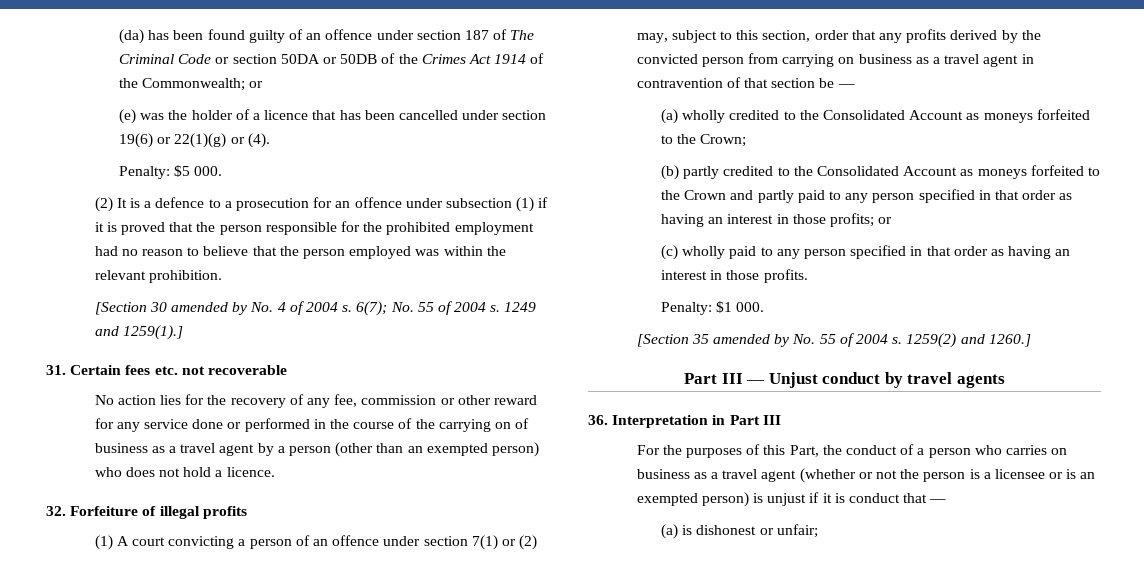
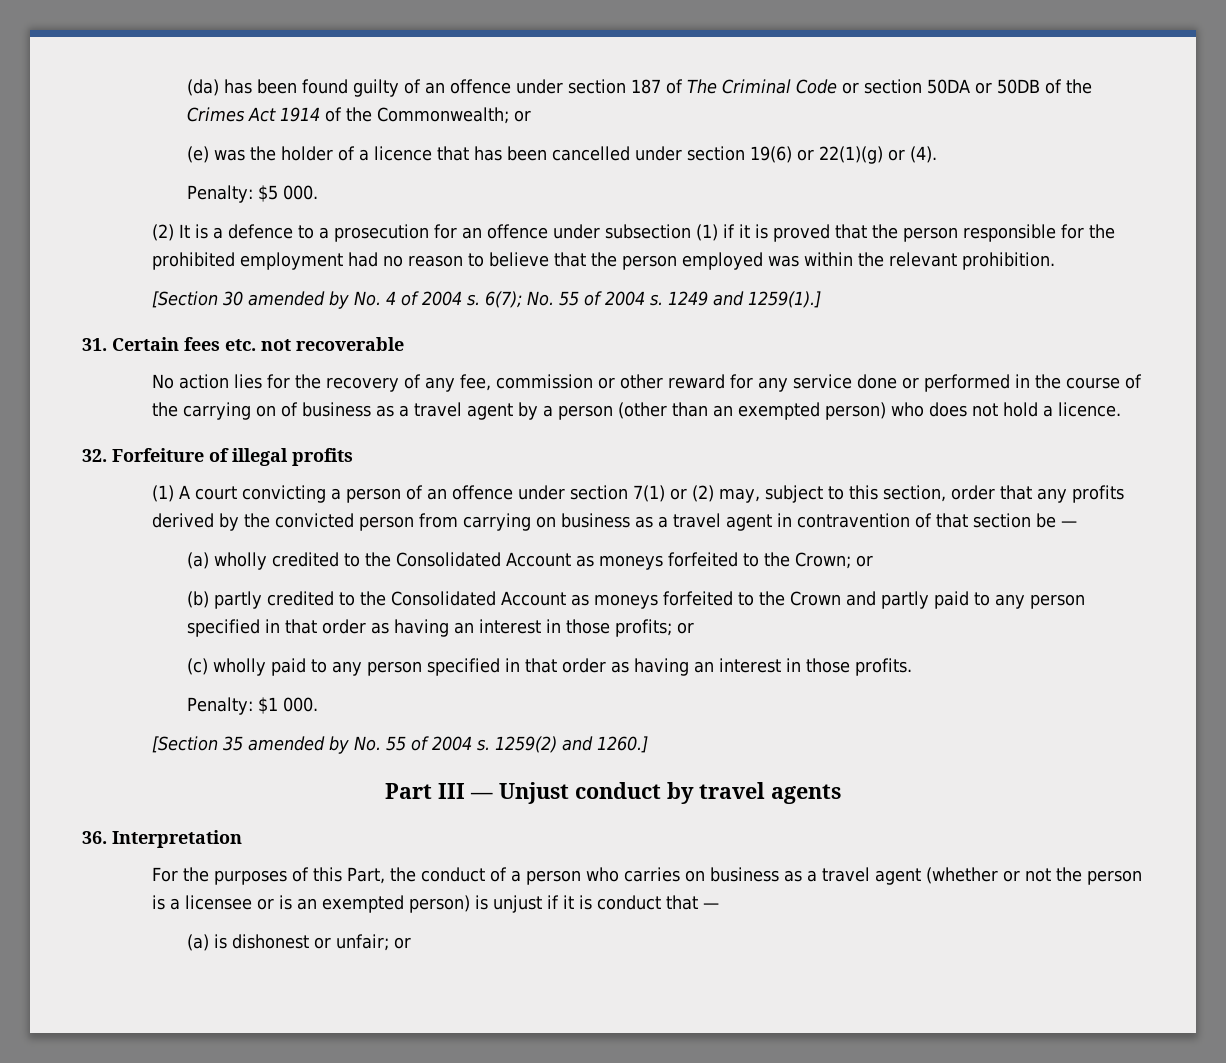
(747, 140) none -> [856,555,874,567] or
[712,415,781,425] in Part III -> (242, 839) none
(818, 531) none -> [394,937,412,949] or

